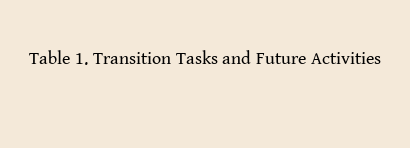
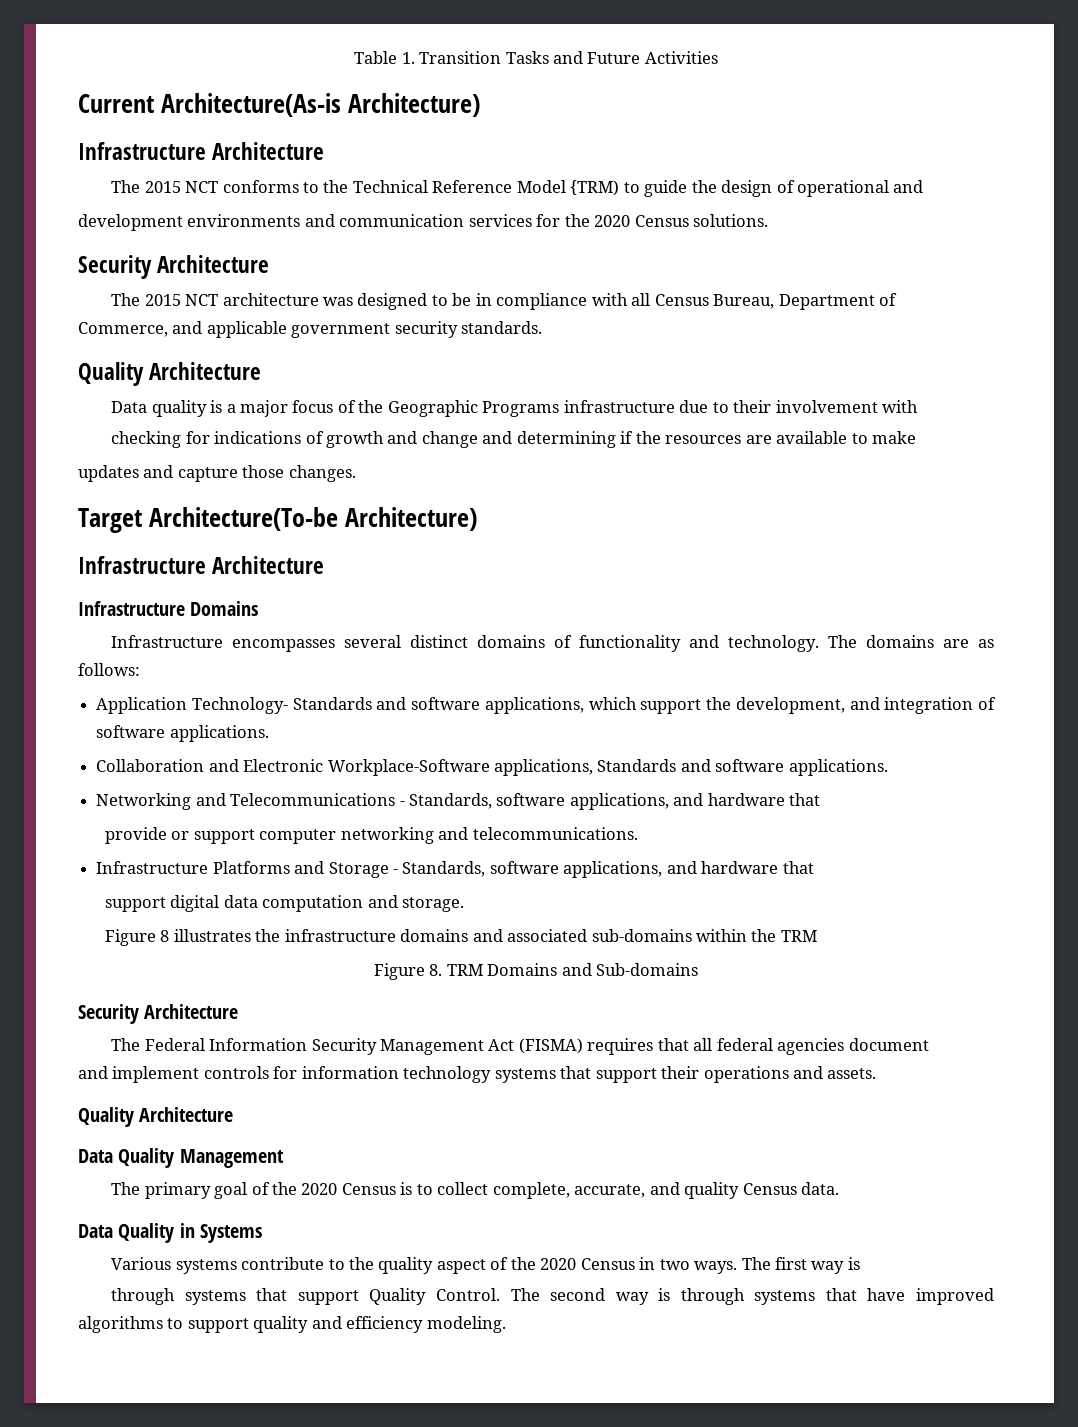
(381, 58) none -> [78,93,481,117] [78,142,325,160] [111,180,924,197] [78,214,769,231] [78,255,270,279] [111,293,897,310] [78,321,543,338] [78,362,262,386] [111,400,918,417] [111,431,916,448] [78,465,356,482] [78,507,478,533] [78,556,325,574] [78,601,259,616] [111,635,995,652] [78,663,140,676] [96,697,996,714] [96,725,269,742] [96,759,888,776] [96,793,821,810] [104,827,638,844] [96,861,814,878] [104,895,465,912] [104,929,817,946] [373,963,699,980] [78,1004,239,1024] [111,1038,929,1055] [78,1066,877,1083] [78,1107,234,1127] [78,1148,284,1168] [111,1182,839,1199] [78,1223,262,1243] [111,1257,860,1274] [111,1288,995,1305] [78,1316,506,1333] // Current Architecture(As-is Architecture) // Infrastructure Architecture // The 2015 NCT conforms to the Technical Reference Model {TRM) to guide the design of operational and // development environments and communication services for the 2020 Census solutions. // Security Architecture // The 2015 NCT architecture was designed to be in compliance with all Census Bureau, Department of // Commerce, and applicable government security standards. // Quality Architecture // Data quality is a major focus of the Geographic Programs infrastructure due to their involvement with // checking for indications of growth and change and determining if the resources are available to make // updates and capture those changes. // Target Architecture(To-be Architecture) // Infrastructure Architecture // Infrastructure Domains // Infrastructure encompasses several distinct domains of functionality and technology. The domains are as follows: // Application Technology- Standards and software applications, which support the development, and integration of software applications. // Collaboration and Electronic Workplace-Software applications, Standards and software applications. // Networking and Telecommunications - Standards, software applications, and hardware that // provide or support computer networking and telecommunications. // Infrastructure Platforms and Storage - Standards, software applications, and hardware that // support digital data computation and storage. // Figure 8 illustrates the infrastructure domains and associated sub-domains within the TRM // Figure 8. TRM Domains and Sub-domains // Security Architecture // The Federal Information Security Management Act (FISMA) requires that all federal agencies document // and implement controls for information technology systems that support their operations and assets. // Quality Architecture // Data Quality Management // The primary goal of the 2020 Census is to collect complete, accurate, and quality Census data. // Data Quality in Systems // Various systems contribute to the quality aspect of the 2020 Census in two ways. The first way is // through systems that support Quality Control. The second way is through systems that have improved algorithms to support quality and efficiency modeling.

